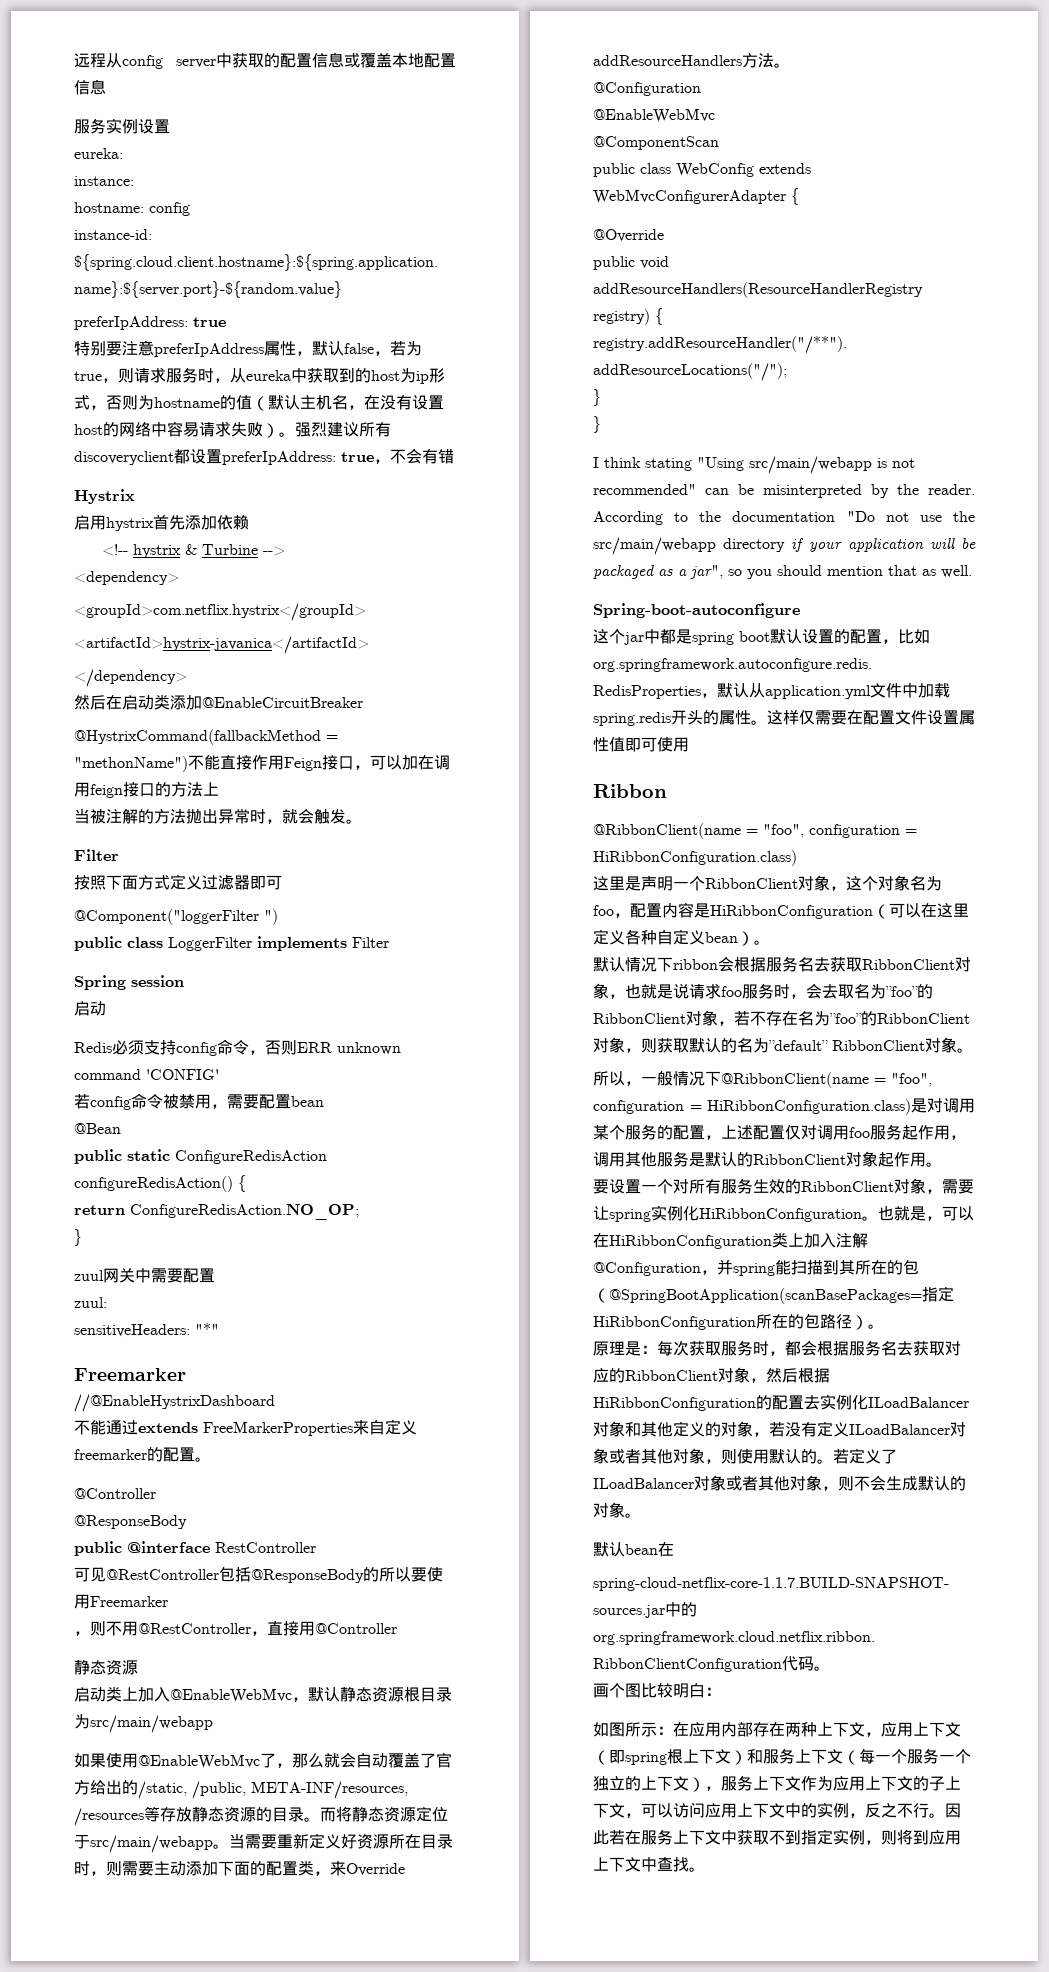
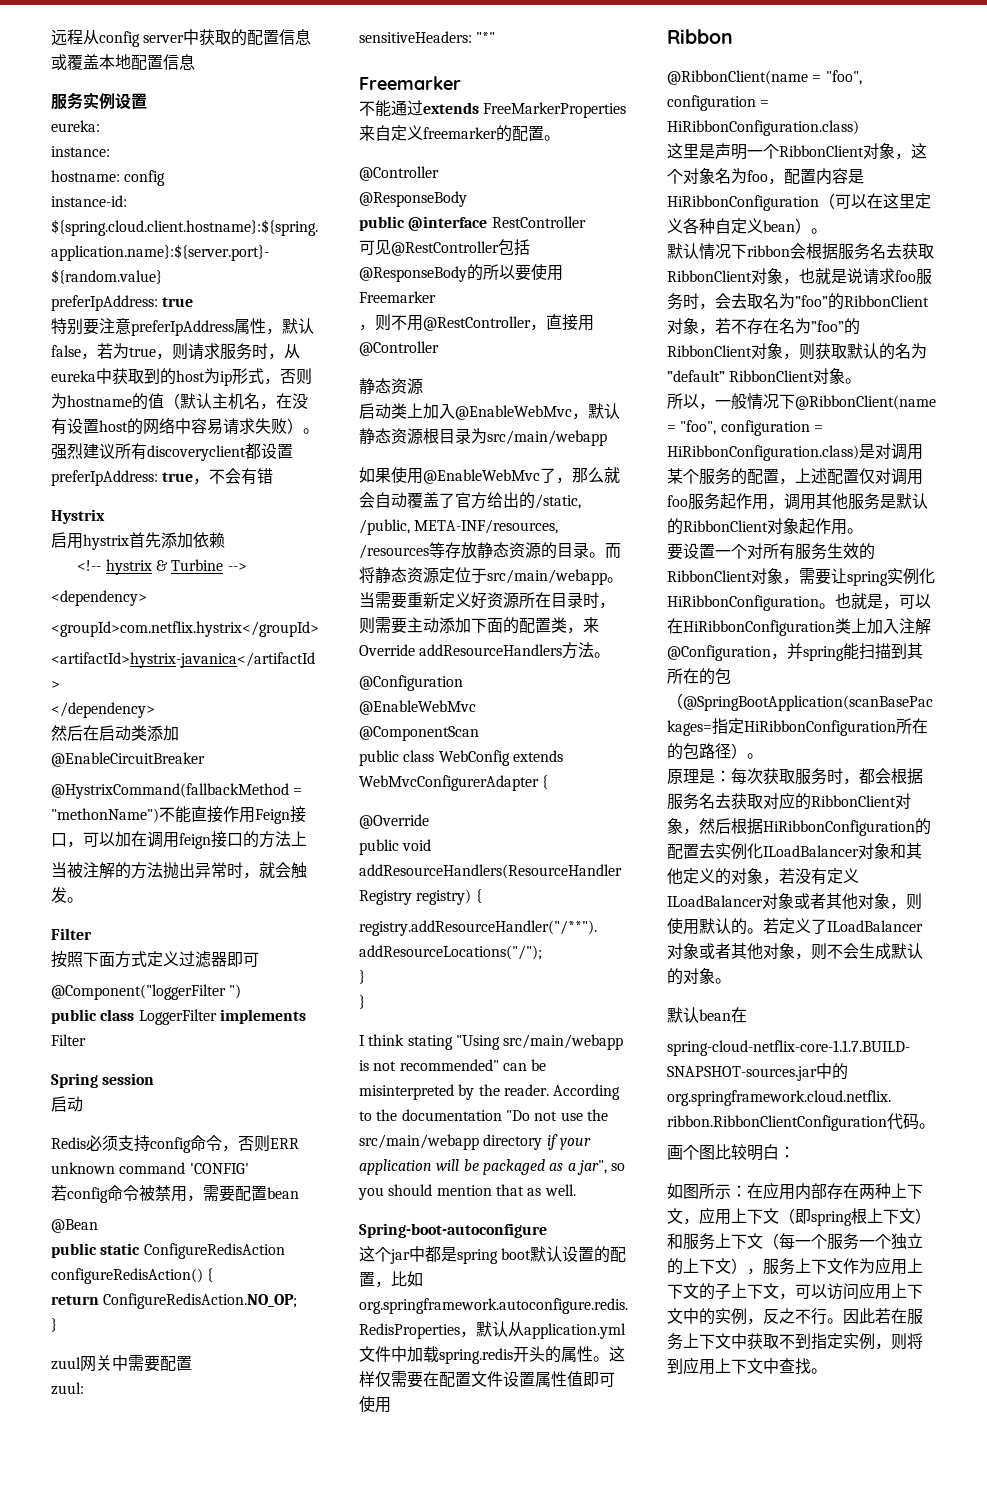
[74,1394,275,1412] // //@EnableHystrixDashboard -> (461, 83) none

